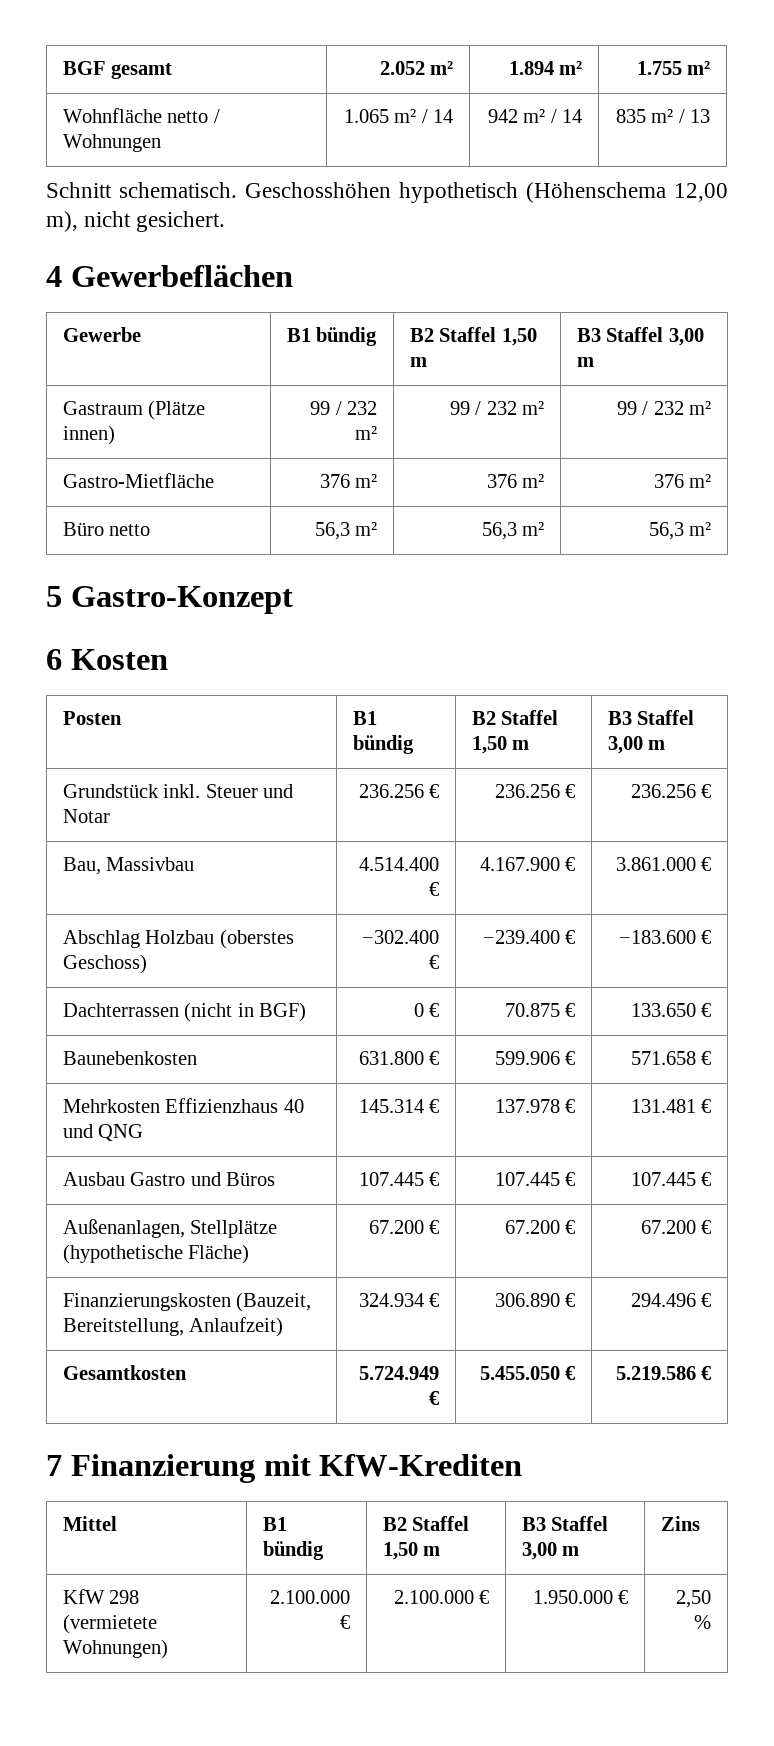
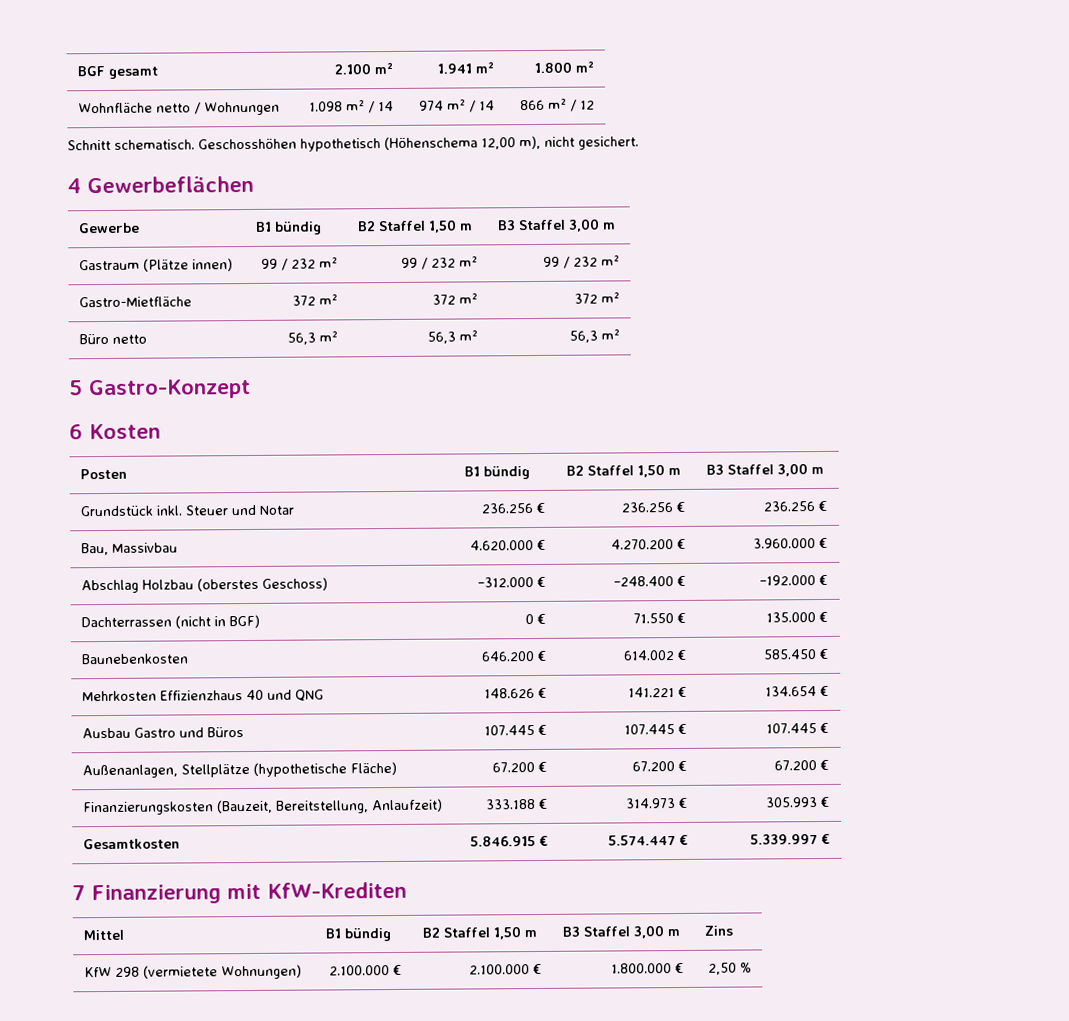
[379,61,454,75] [508,61,583,75] [636,61,682,75] 2.052 m² | 1.894 m² | 1.755 -> [334,62,394,75] [437,62,495,74] [534,61,573,73] 2.100 m² | 1.941 m² | 1.800
[343,109,454,123] [487,109,583,123] [615,109,711,123] 1.065 m² / 14 | 942 m² / 14 | 835 m² / 13 -> [309,100,395,114] [419,99,496,113] [520,98,596,112] 1.098 m² / 14 | 974 m² / 14 | 866 m² / 12
[319,474,378,488] [486,474,545,488] [653,474,684,488] 376 m² | 376 m² | 376 -> [292,294,339,306] [432,293,479,305] [574,293,599,304] 372 m² | 372 m² | 372
[359,857,440,871] [429,882,440,896] [479,857,576,871] [615,857,696,871] 4.514.400 € | 4.167.900 € | 3.861.000 -> [470,539,548,551] [611,538,688,550] [753,538,817,549] 4.620.000 € | 4.270.200 € | 3.960.000
[362,930,440,944] [429,955,440,969] [482,930,576,944] [618,930,696,944] −302.400 € | −239.400 € | −183.600 -> [477,576,548,588] [613,575,688,587] [759,575,817,586] −312.000 € | −248.400 € | −192.000
[504,1003,576,1017] [630,1003,696,1017] 70.875 € | 133.650 -> [633,612,688,624] [766,612,817,623] 71.550 € | 135.000
[358,1051,440,1065] [494,1051,576,1065] [630,1051,696,1065] 631.800 € | 599.906 € | 571.658 -> [481,650,549,662] [623,649,689,661] [763,649,818,660] 646.200 € | 614.002 € | 585.450
[358,1099,440,1113] [494,1099,576,1113] [630,1099,696,1113] 145.314 € | 137.978 € | 131.481 -> [484,687,549,699] [628,686,689,698] [765,686,818,697] 148.626 € | 141.221 € | 134.654
[358,1293,440,1307] [494,1293,576,1307] [630,1293,696,1307] 324.934 € | 306.890 € | 294.496 -> [486,798,550,810] [626,797,690,809] [766,797,819,808] 333.188 € | 314.973 € | 305.993
[359,1366,440,1380] [429,1391,441,1405] [479,1366,577,1380] [615,1366,696,1380] 5.724.949 € | 5.455.050 € | 5.219.586 -> [470,835,550,847] [608,834,690,846] [750,834,819,845] 5.846.915 € | 5.574.447 € | 5.339.997
[532,1590,613,1604] 1.950.000 -> [611,963,673,974] 1.800.000

